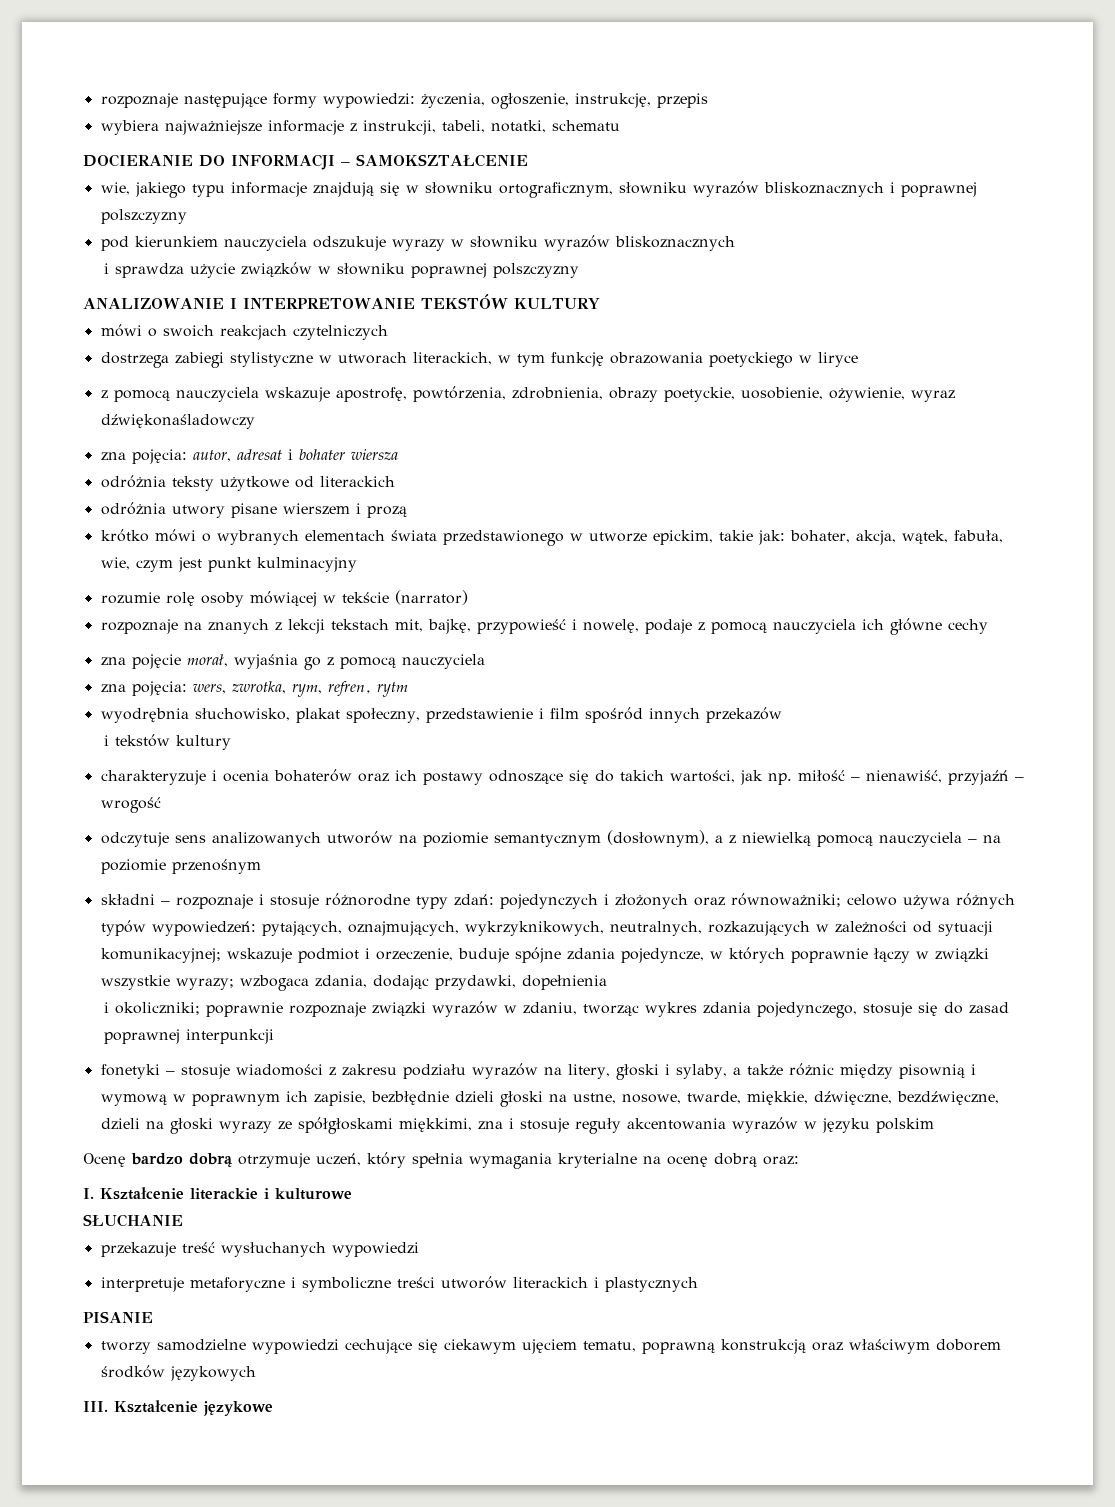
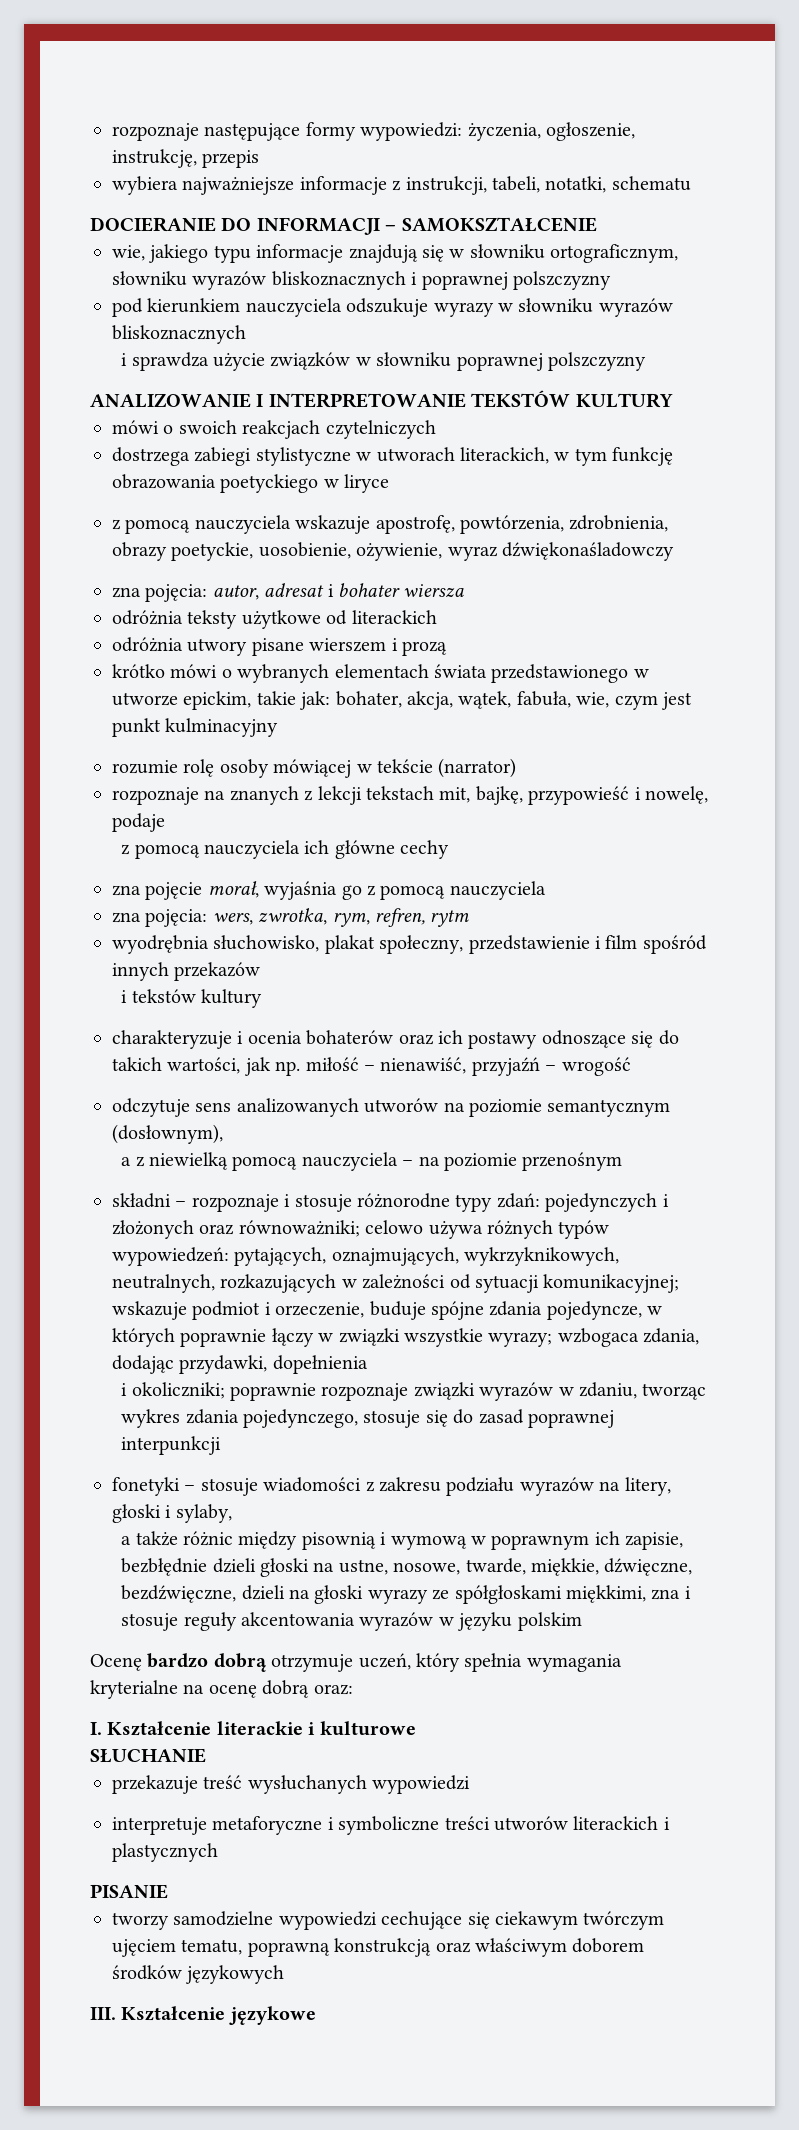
(692, 626) none -> (165, 822) //
(709, 838) none -> (223, 1134) //
(727, 1071) none -> (232, 1513) //
(516, 1346) none -> [583,1911,665,1930] twórczym

